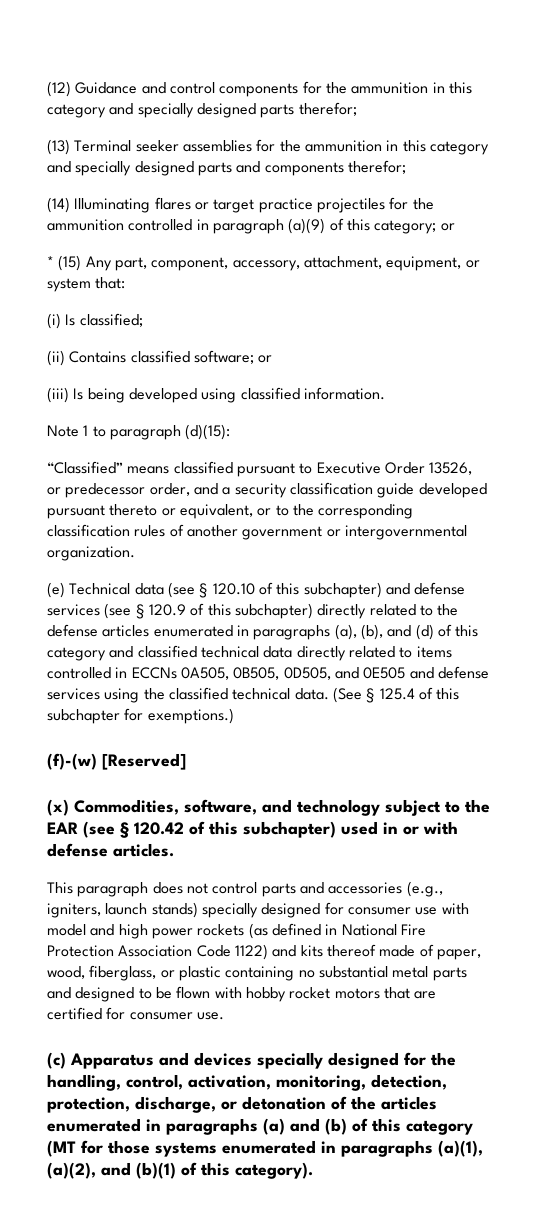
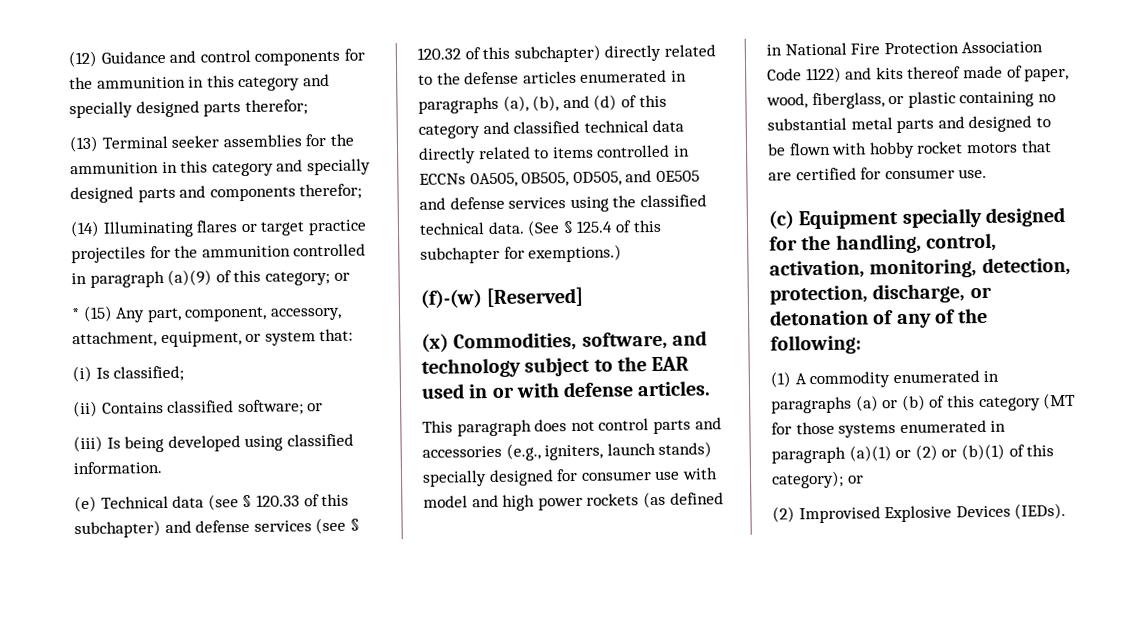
[47,424,231,440] [47,461,473,477] [47,482,487,498] [47,504,414,519] [47,524,467,540] [47,546,135,561] // Note 1 to paragraph (d)(15): // “Classified” means classified pursuant to Executive Order 13526, or predecessor order, and a security classification guide developed pursuant thereto or equivalent, or to the corresponding classification rules of another government or intergovernmental organization. -> (162, 468) none
[212,583,255,595] 120.10 -> [255,494,300,507] 120.33
[148,604,186,616] 120.9 -> [417,47,461,60] 120.32
[83,821,336,838] (see § 120.42 of this subchapter) -> (690, 364) none
[70,1052,252,1069] Apparatus and devices -> [798,210,900,230] Equipment
[351,1096,437,1110] the articles -> [896,307,989,329] [770,334,862,355] [770,371,891,389] any of the following: // (1) A commodity
[290,1118,320,1132] and -> [882,400,899,409] or
[341,1140,483,1157] [47,1162,313,1179] paragraphs (a)(1), (a)(2), and (b)(1) of this category). -> [771,443,1055,464] [771,470,864,489] [772,502,1067,524] paragraph (a)(1) or (2) or (b)(1) of this category); or // (2) Improvised Explosive Devices (IEDs).

